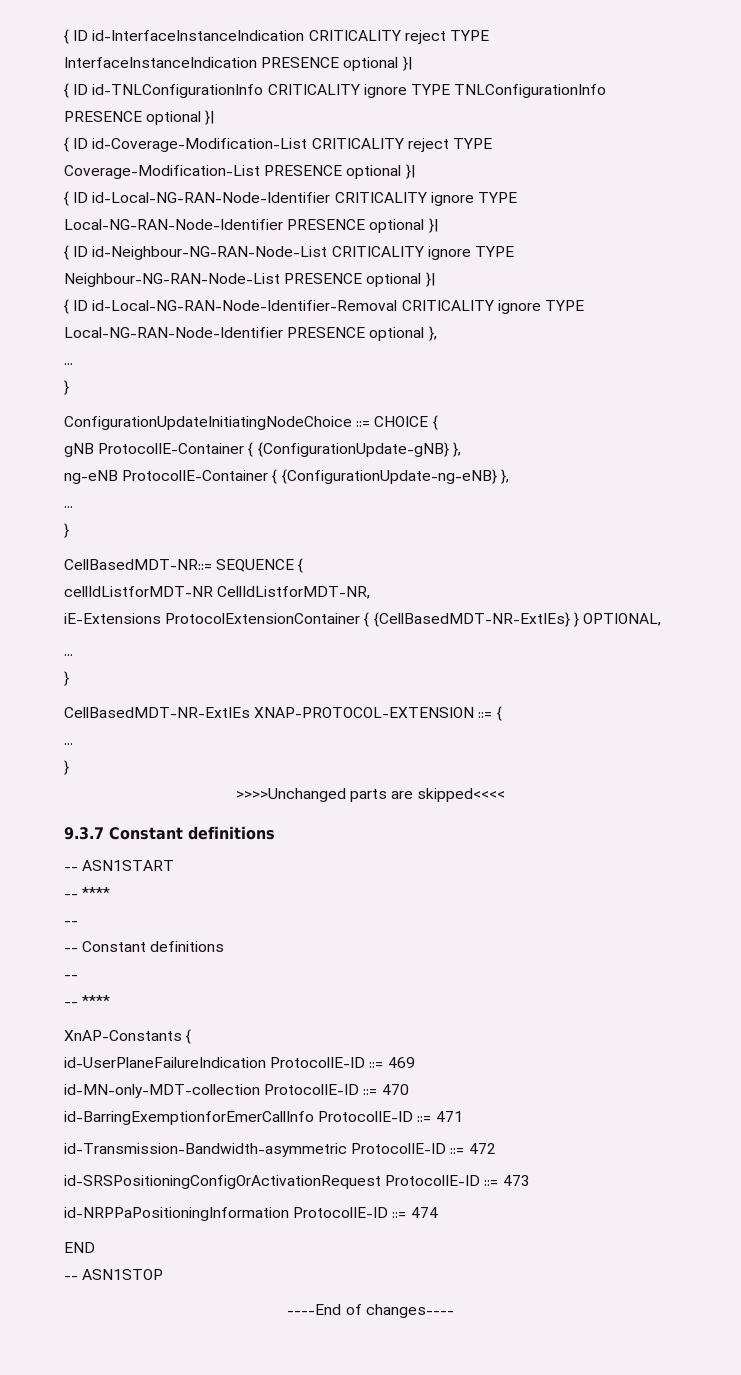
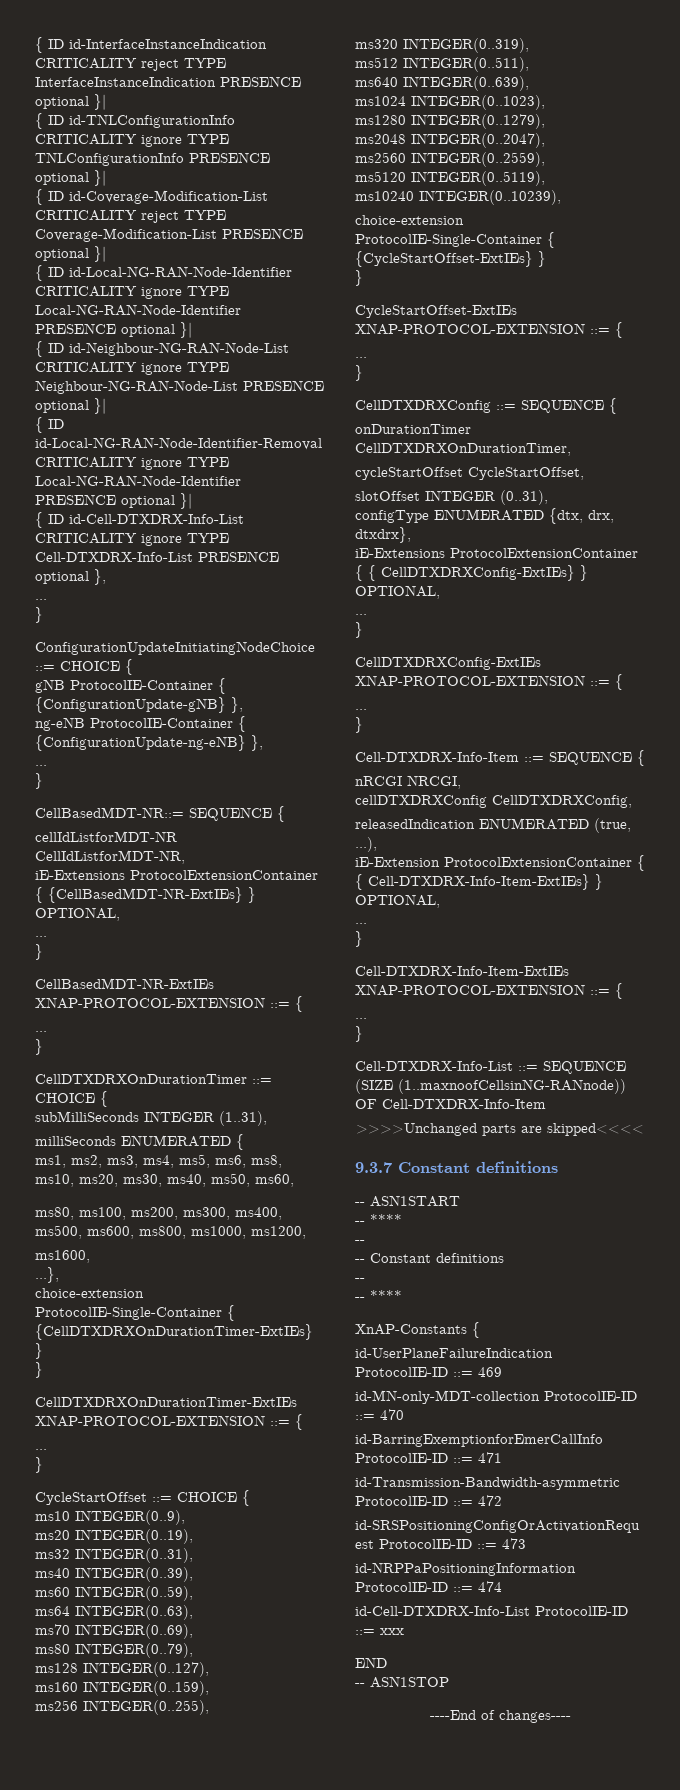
(425, 334) none -> [180,493,192,509] [35,512,244,528] [35,533,229,546] [35,551,279,562] [35,571,89,584] }| // { ID id-Cell-DTXDRX-Info-List CRITICALITY ignore TYPE Cell-DTXDRX-Info-List PRESENCE optional
(69, 767) none -> [35,1074,272,1084] [35,1091,108,1107] [35,1111,267,1126] [35,1134,244,1150] [35,1154,282,1168] [35,1173,294,1187] [35,1207,282,1220] [35,1225,306,1239] [35,1250,90,1263] [35,1267,59,1283] [35,1288,144,1298] [35,1305,235,1321] [35,1324,313,1340] [35,1343,43,1359] [35,1362,43,1378] [35,1397,297,1407] [35,1414,303,1430] [35,1449,47,1450] [35,1457,43,1473] [35,1490,250,1506] [35,1510,185,1525] [35,1529,193,1544] [35,1548,193,1563] [35,1567,193,1582] [35,1586,193,1601] [35,1605,193,1620] [35,1624,193,1639] [35,1643,193,1658] [35,1662,209,1677] [35,1681,209,1696] [35,1700,209,1715] [355,38,529,53] [355,57,529,72] [355,76,529,91] [355,95,545,110] [355,114,545,129] [355,133,545,148] [355,152,545,167] [355,171,545,186] [355,190,561,205] [355,215,464,225] [355,232,555,248] [355,251,546,267] [355,270,363,286] [355,305,517,318] [355,322,623,338] [355,357,367,358] [355,365,363,381] [355,398,617,414] [355,424,471,434] [355,443,571,456] [355,467,584,480] [355,490,548,505] [355,508,614,524] [355,527,411,543] [355,548,638,558] [355,565,588,581] [355,585,440,599] [355,614,367,615] [355,622,363,638] [355,657,541,670] [355,674,623,690] [355,709,367,710] [355,717,363,733] [355,750,645,766] [355,775,461,789] [355,795,632,808] [355,818,631,833] [355,837,377,852] [355,855,645,871] [355,874,603,890] [355,894,440,908] [355,923,367,924] [355,931,363,947] [355,966,569,976] [355,983,623,999] [355,1018,367,1019] [355,1026,363,1042] [355,1060,626,1074] [355,1079,626,1094] [355,1099,546,1109] // CellDTXDRXOnDurationTimer ::= CHOICE { // subMilliSeconds INTEGER (1..31), // milliSeconds ENUMERATED { // ms1, ms2, ms3, ms4, ms5, ms6, ms8, ms10, ms20, ms30, ms40, ms50, ms60, // ms80, ms100, ms200, ms300, ms400, ms500, ms600, ms800, ms1000, ms1200, // ms1600, // ...}, // choice-extension ProtocolIE-Single-Container { {CellDTXDRXOnDurationTimer-ExtIEs} } // } // CellDTXDRXOnDurationTimer-ExtIEs XNAP-PROTOCOL-EXTENSION ::= { // ... // } // CycleStartOffset ::= CHOICE { // ms10 INTEGER(0..9), // ms20 INTEGER(0..19), // ms32 INTEGER(0..31), // ms40 INTEGER(0..39), // ms60 INTEGER(0..59), // ms64 INTEGER(0..63), // ms70 INTEGER(0..69), // ms80 INTEGER(0..79), // ms128 INTEGER(0..127), // ms160 INTEGER(0..159), // ms256 INTEGER(0..255), // ms320 INTEGER(0..319), // ms512 INTEGER(0..511), // ms640 INTEGER(0..639), // ms1024 INTEGER(0..1023), // ms1280 INTEGER(0..1279), // ms2048 INTEGER(0..2047), // ms2560 INTEGER(0..2559), // ms5120 INTEGER(0..5119), // ms10240 INTEGER(0..10239), // choice-extension ProtocolIE-Single-Container { {CycleStartOffset-ExtIEs} } // } // CycleStartOffset-ExtIEs XNAP-PROTOCOL-EXTENSION ::= { // ... // } // CellDTXDRXConfig ::= SEQUENCE { // onDurationTimer CellDTXDRXOnDurationTimer, // cycleStartOffset CycleStartOffset, // slotOffset INTEGER (0..31), // configType ENUMERATED {dtx, drx, dtxdrx}, // iE-Extensions ProtocolExtensionContainer { { CellDTXDRXConfig-ExtIEs} } OPTIONAL, // ... // } // CellDTXDRXConfig-ExtIEs XNAP-PROTOCOL-EXTENSION ::= { // ... // } // Cell-DTXDRX-Info-Item ::= SEQUENCE { // nRCGI NRCGI, // cellDTXDRXConfig CellDTXDRXConfig, // releasedIndication ENUMERATED (true, ...), // iE-Extension ProtocolExtensionContainer { { Cell-DTXDRX-Info-Item-ExtIEs} } OPTIONAL, // ... // } // Cell-DTXDRX-Info-Item-ExtIEs XNAP-PROTOCOL-EXTENSION ::= { // ... // } // Cell-DTXDRX-Info-List ::= SEQUENCE (SIZE (1..maxnoofCellsinNG-RANnode)) OF Cell-DTXDRX-Info-Item
(438, 1212) none -> [355,1606,628,1616] [355,1628,404,1635] // id-Cell-DTXDRX-Info-List ProtocolIE-ID ::= xxx

